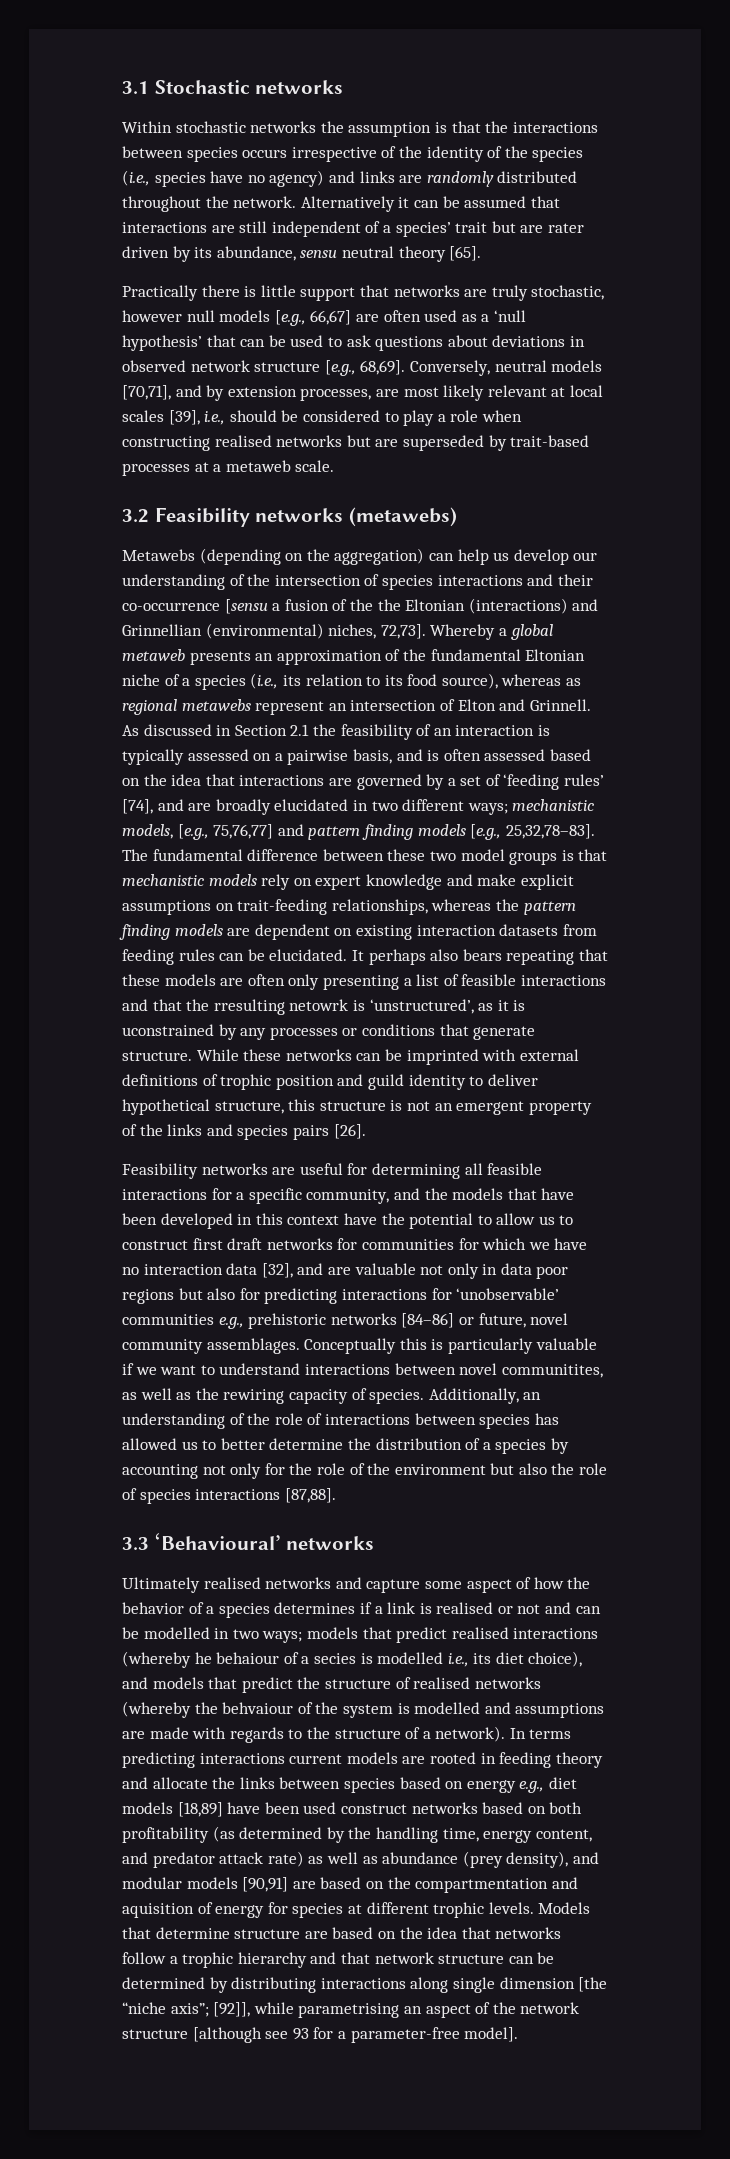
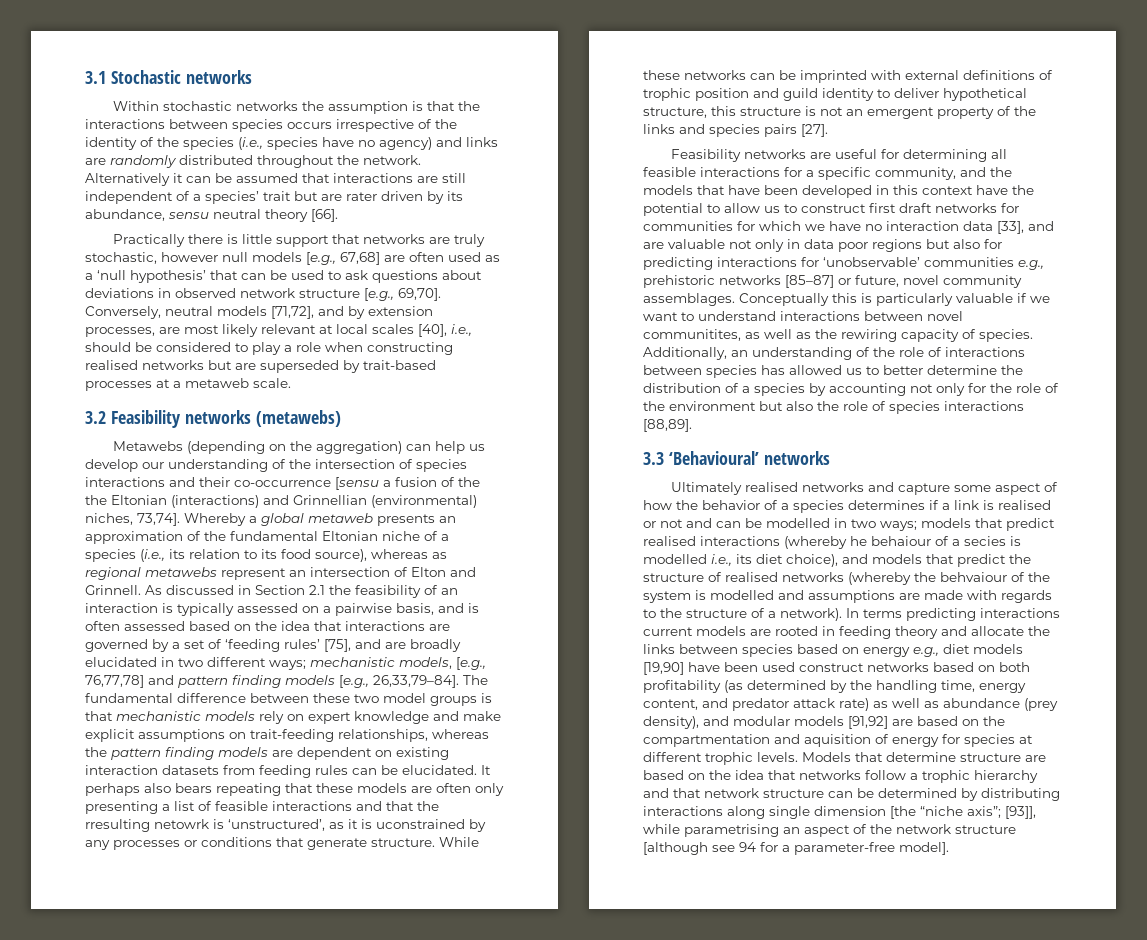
[449,246,482,261] [65]. -> [311,209,338,222] [66].
[310,310,352,325] 66,67] -> [340,252,380,265] 67,68]
[360,360,406,375] 68,69]. -> [398,288,441,301] 69,70].
[122,385,171,400] [70,71], -> [271,306,314,319] [71,72],
[168,410,200,425] [39], -> [418,324,447,337] [40],
[380,624,426,639] 72,73]. -> [137,513,180,526] 73,74].
[122,799,153,814] [74], -> [324,639,351,652] [75],
[213,824,274,839] 75,76,77] -> [85,675,144,688] 76,77,78]
[505,824,595,839] 25,32,78–83]. -> [373,675,459,688] 26,33,79–84].
[333,1124,366,1139] [26]. -> [801,124,828,137] [27].
[261,1263,293,1278] [32], -> [997,221,1024,234] [33],
[401,1313,455,1328] [84–86] -> [785,275,834,288] [85–87]
[284,1488,336,1503] [87,88]. -> [643,419,692,432] [88,89].
[177,1802,223,1817] [18,89] -> [643,662,684,675] [19,90]
[242,1877,289,1892] [90,91] -> [848,716,888,729] [91,92]
[213,2002,251,2017] [92]], -> [1005,806,1036,819] [93]],
[292,2028,309,2040] 93 -> [739,842,756,852] 94

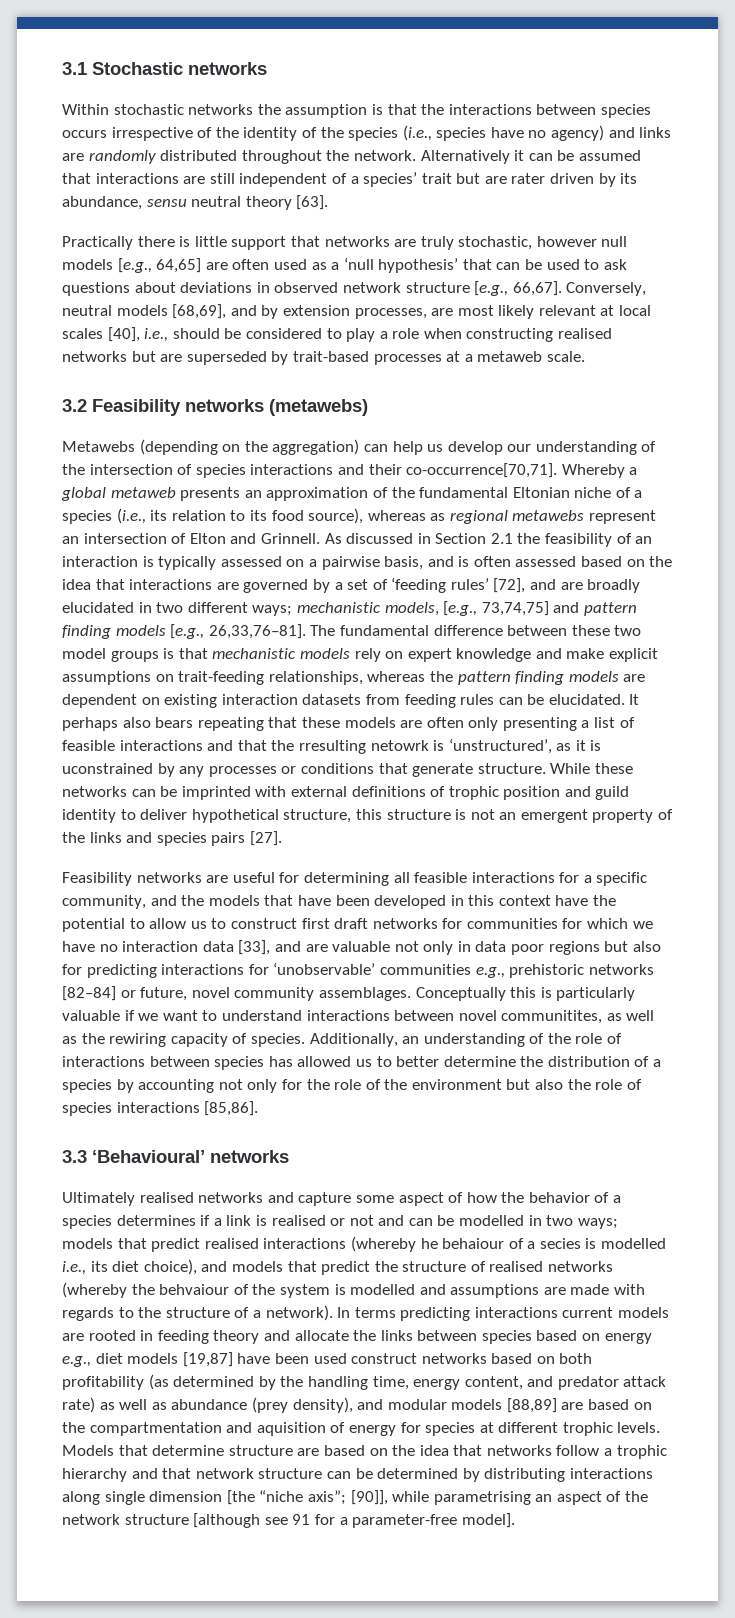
[311,209,338,222] [66]. -> [296,195,329,210] [63].
[340,252,380,265] 67,68] -> [156,258,202,273] 64,65]
[398,288,441,301] 69,70]. -> [512,281,562,296] 66,67].
[271,306,314,319] [71,72], -> [172,304,227,319] [68,69],
[234,477,480,490] [85,495,477,508] [85,513,180,526] co-occurrence [sensu a fusion of the the Eltonian (interactions) and Grinnellian (environmental) niches, 73,74]. -> [406,463,558,478] co-occurrence[70,71].
[324,639,351,652] [75], -> [493,578,526,593] [72],
[85,675,144,688] 76,77,78] -> [481,601,549,616] 73,74,75]
[373,675,459,688] 26,33,79–84]. -> [208,624,306,639] 26,33,76–81].
[785,275,834,288] [85–87] -> [62,986,116,1001] [82–84]
[643,419,692,432] [88,89]. -> [204,1101,259,1116] [85,86].
[643,662,684,675] [19,90] -> [182,1352,233,1367] [19,87]
[848,716,888,729] [91,92] -> [506,1398,557,1413] [88,89]
[1005,806,1036,819] [93]], -> [350,1490,388,1505] [90]],
[739,842,756,852] 94 -> [292,1514,311,1525] 91

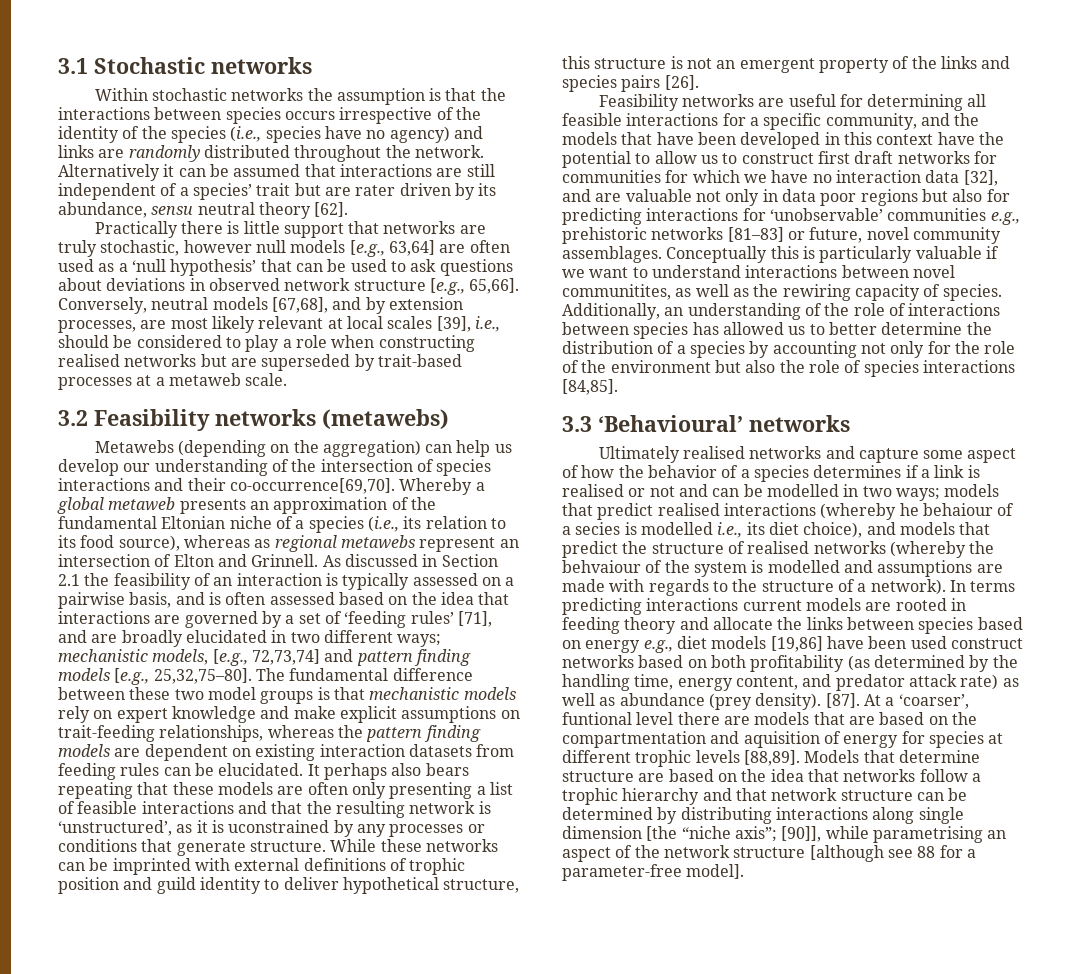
[296,195,329,210] [63]. -> [314,202,349,217] [62].
[156,258,202,273] 64,65] -> [388,240,435,256] 63,64]
[512,281,562,296] 66,67]. -> [469,278,520,294] 65,66].
[172,304,227,319] [68,69], -> [271,297,328,313] [67,68],
[107,327,140,342] [40], -> [436,316,471,332] [39],
[406,463,558,478] co-occurrence[70,71]. -> [229,478,395,494] co-occurrence[69,70].
[493,578,526,593] [72], -> [457,611,492,627] [71],
[481,601,549,616] 73,74,75] -> [251,649,320,665] 72,73,74]
[208,624,306,639] 26,33,76–81]. -> [153,668,252,684] 25,32,75–80].
[298,740,429,754] rresulting netowrk -> [335,801,476,818] resulting network
[249,831,282,846] [27]. -> [664,75,699,90] [26].
[238,940,271,955] [33], -> [963,170,998,186] [32],
[62,986,116,1001] [82–84] -> [727,227,784,242] [81–83]
[204,1101,259,1116] [85,86]. -> [562,379,618,395] [84,85].
[182,1352,233,1367] [19,87] -> [770,636,823,652] [19,86]
[292,1397,557,1413] density), and modular models [88,89] -> [755,693,969,710] [562,712,845,725] density). [87]. At a ‘coarser’, funtional level there are models that
[617,1422,661,1433] levels. -> [695,750,800,766] levels [88,89].
[292,1514,311,1525] 91 -> [917,846,936,858] 88

